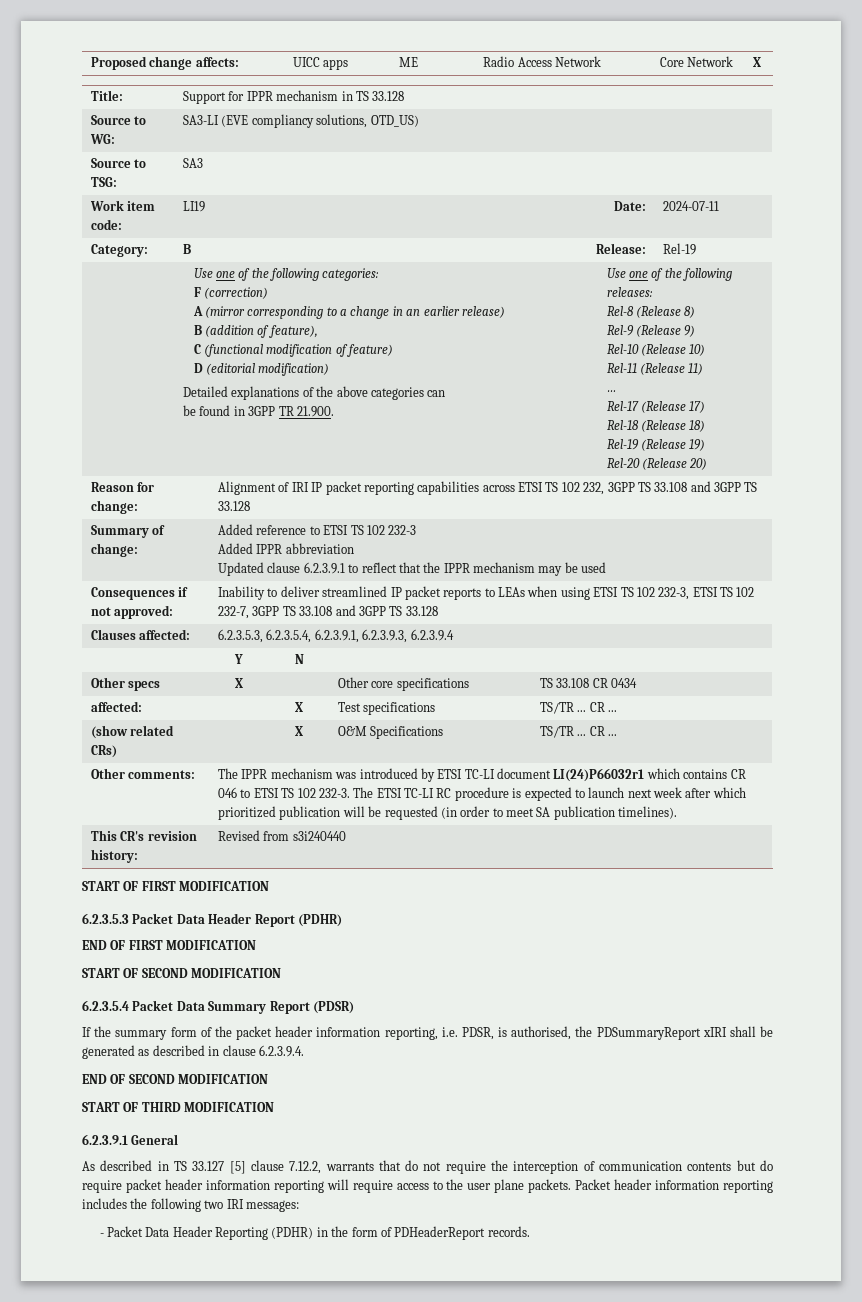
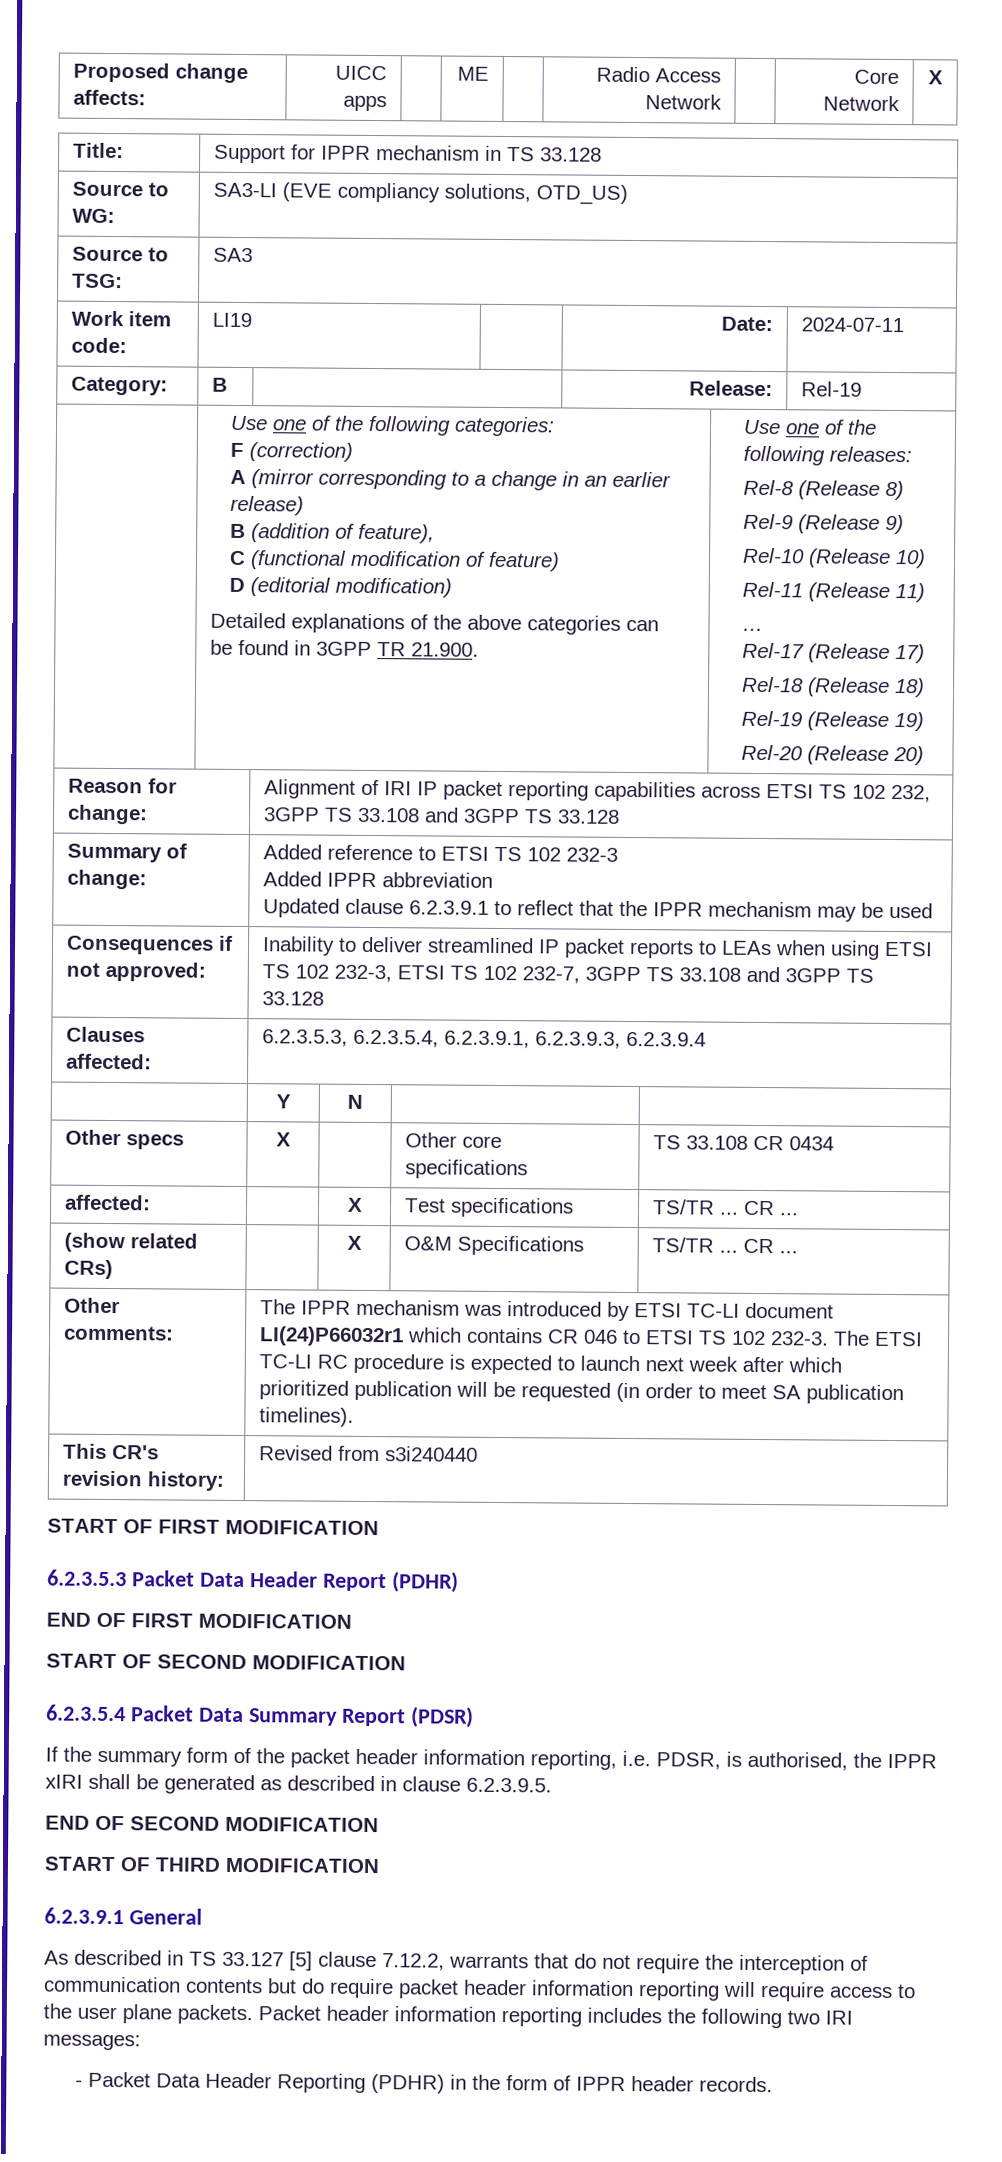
[596,1027,701,1040] PDSummaryReport -> [887,1753,937,1769] IPPR
[258,1045,304,1057] 6.2.3.9.4. -> [466,1777,552,1793] 6.2.3.9.5.
[394,1226,486,1240] PDHeaderReport -> [576,2076,695,2092] IPPR header

